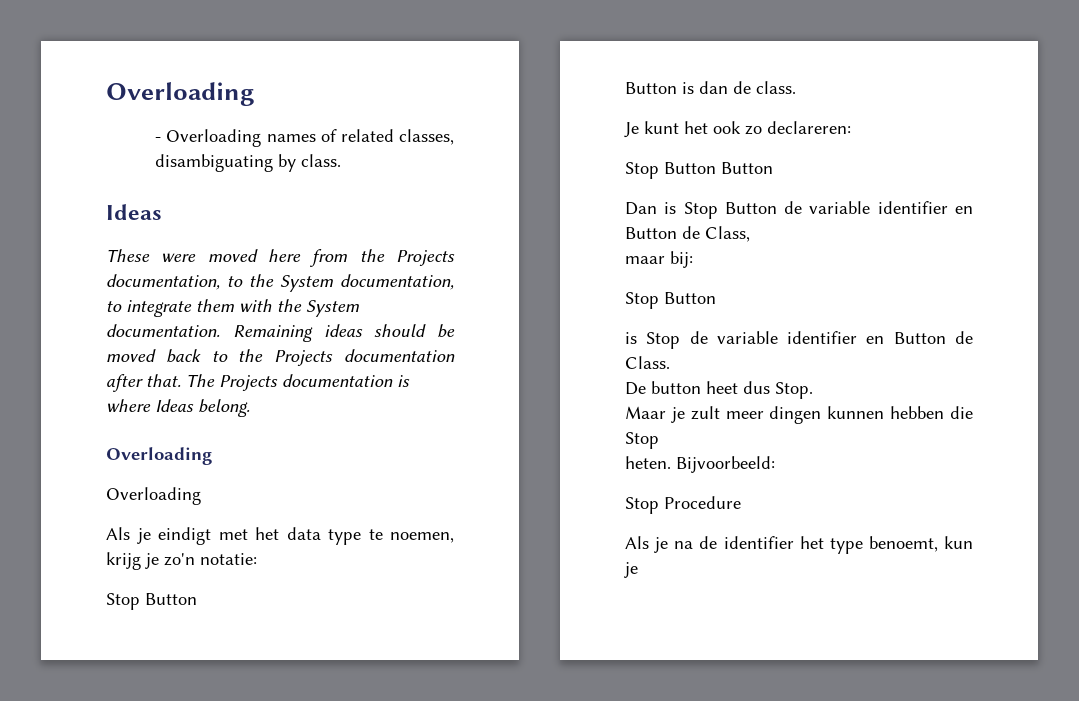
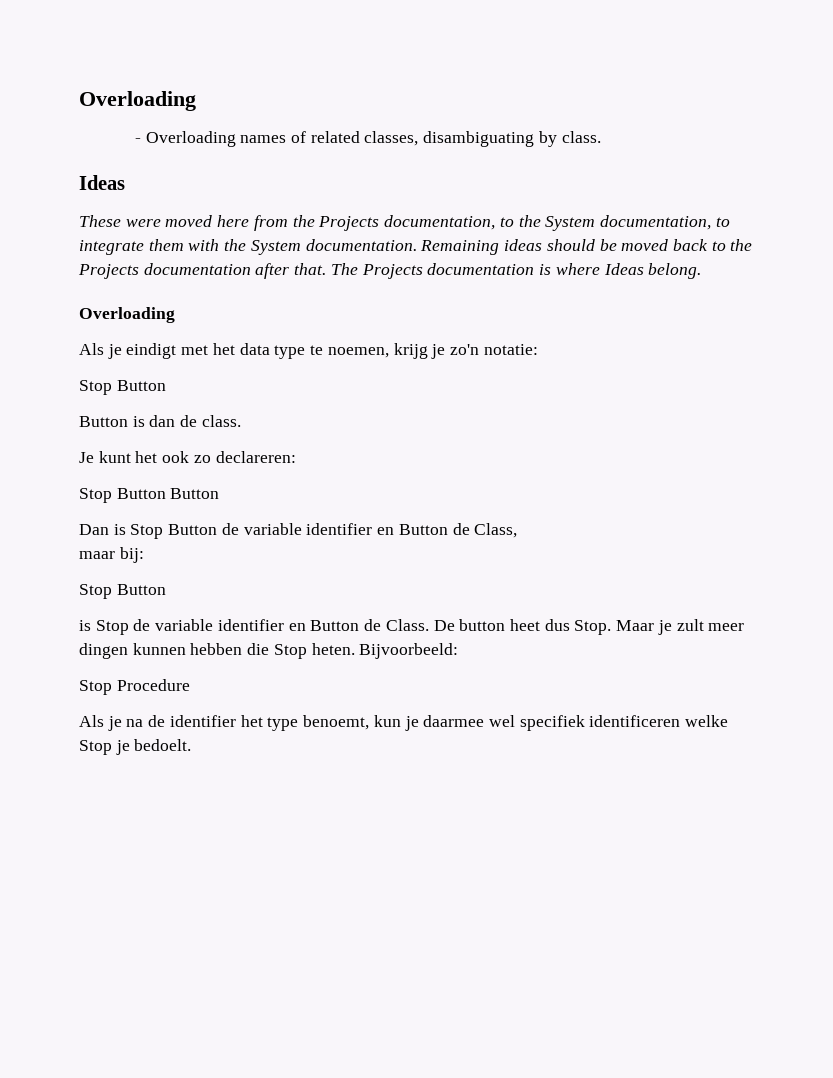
[106,487,201,505] // Overloading -> (175, 315) none
(670, 362) // -> (429, 625) none
(813, 390) // -> (612, 627) none
(659, 440) // -> (307, 651) none
(638, 570) none -> [423,715,729,731] [79,739,192,755] daarmee wel specifiek identificeren welke Stop je bedoelt.

